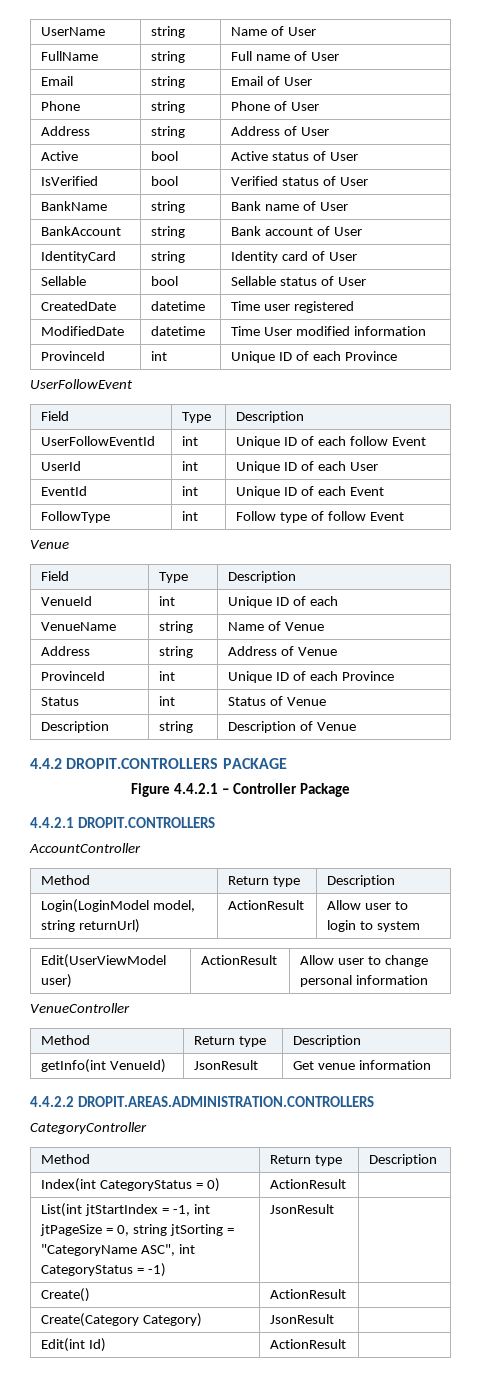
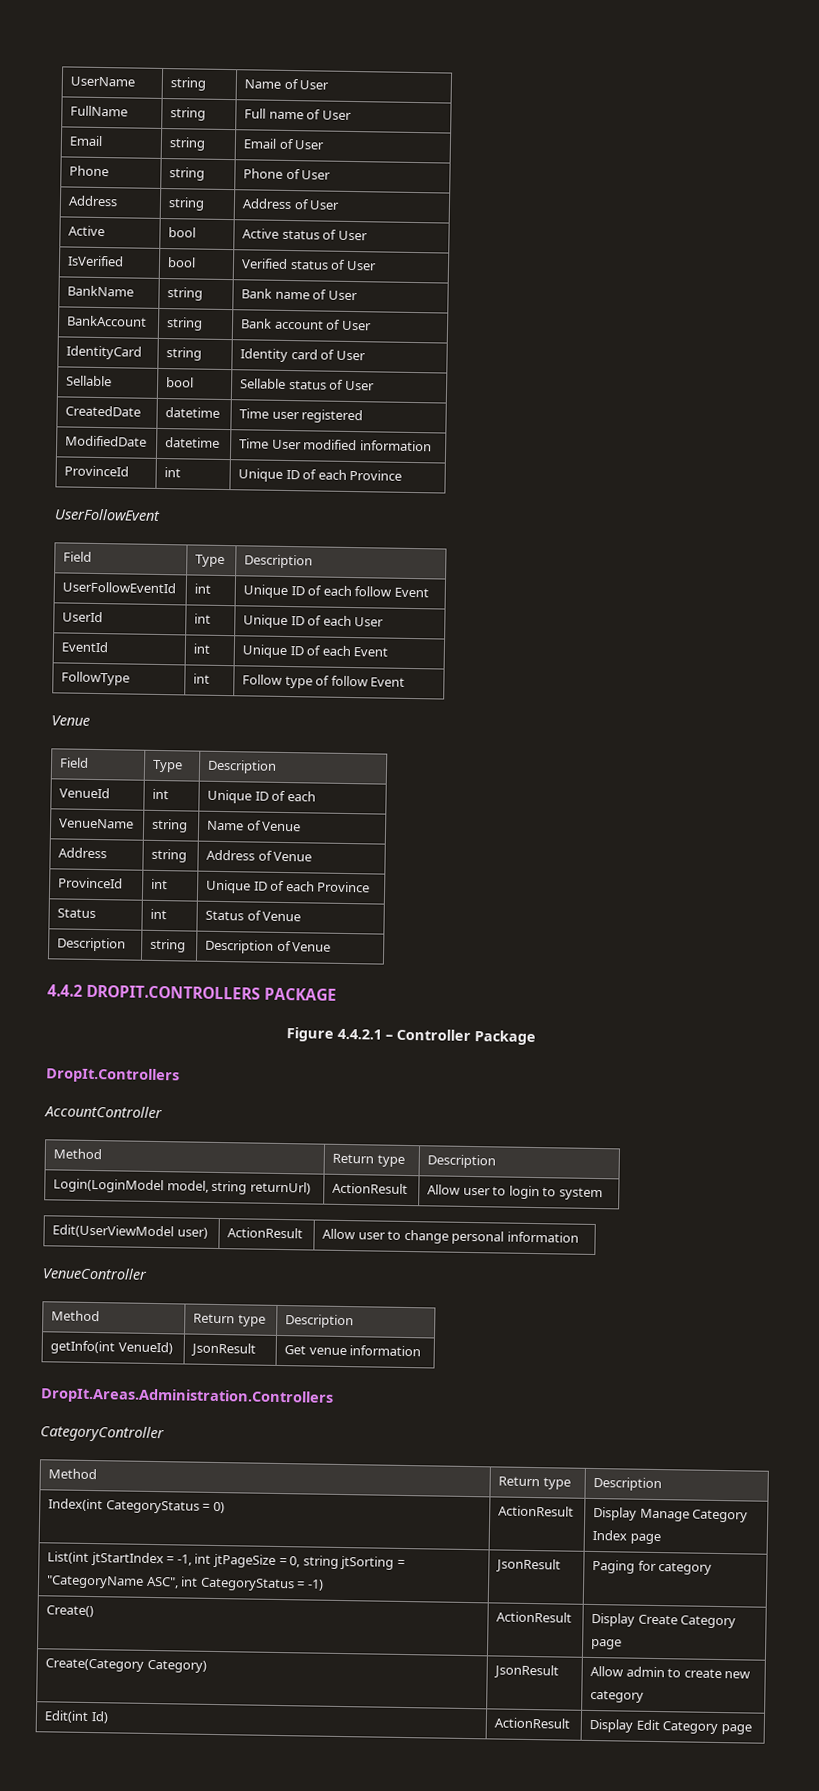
[30,817,215,828] 4.4.2.1 DROPIT.CONTROLLERS -> [46,1067,180,1084] DropIt.Controllers
[30,1096,374,1107] 4.4.2.2 DROPIT.AREAS.ADMINISTRATION.CONTROLLERS -> [40,1387,334,1406] DropIt.Areas.Administration.Controllers
(347, 1184) none -> [593,1506,749,1523] [592,1529,661,1545] Display Manage Category Index page
(335, 1209) none -> [592,1559,713,1575] Paging for category
(347, 1294) none -> [591,1612,737,1629] [591,1638,623,1650] Display Create Category page
(335, 1319) none -> [590,1665,752,1679] [590,1689,645,1703] Allow admin to create new category
(347, 1344) none -> [589,1718,752,1735] Display Edit Category page

